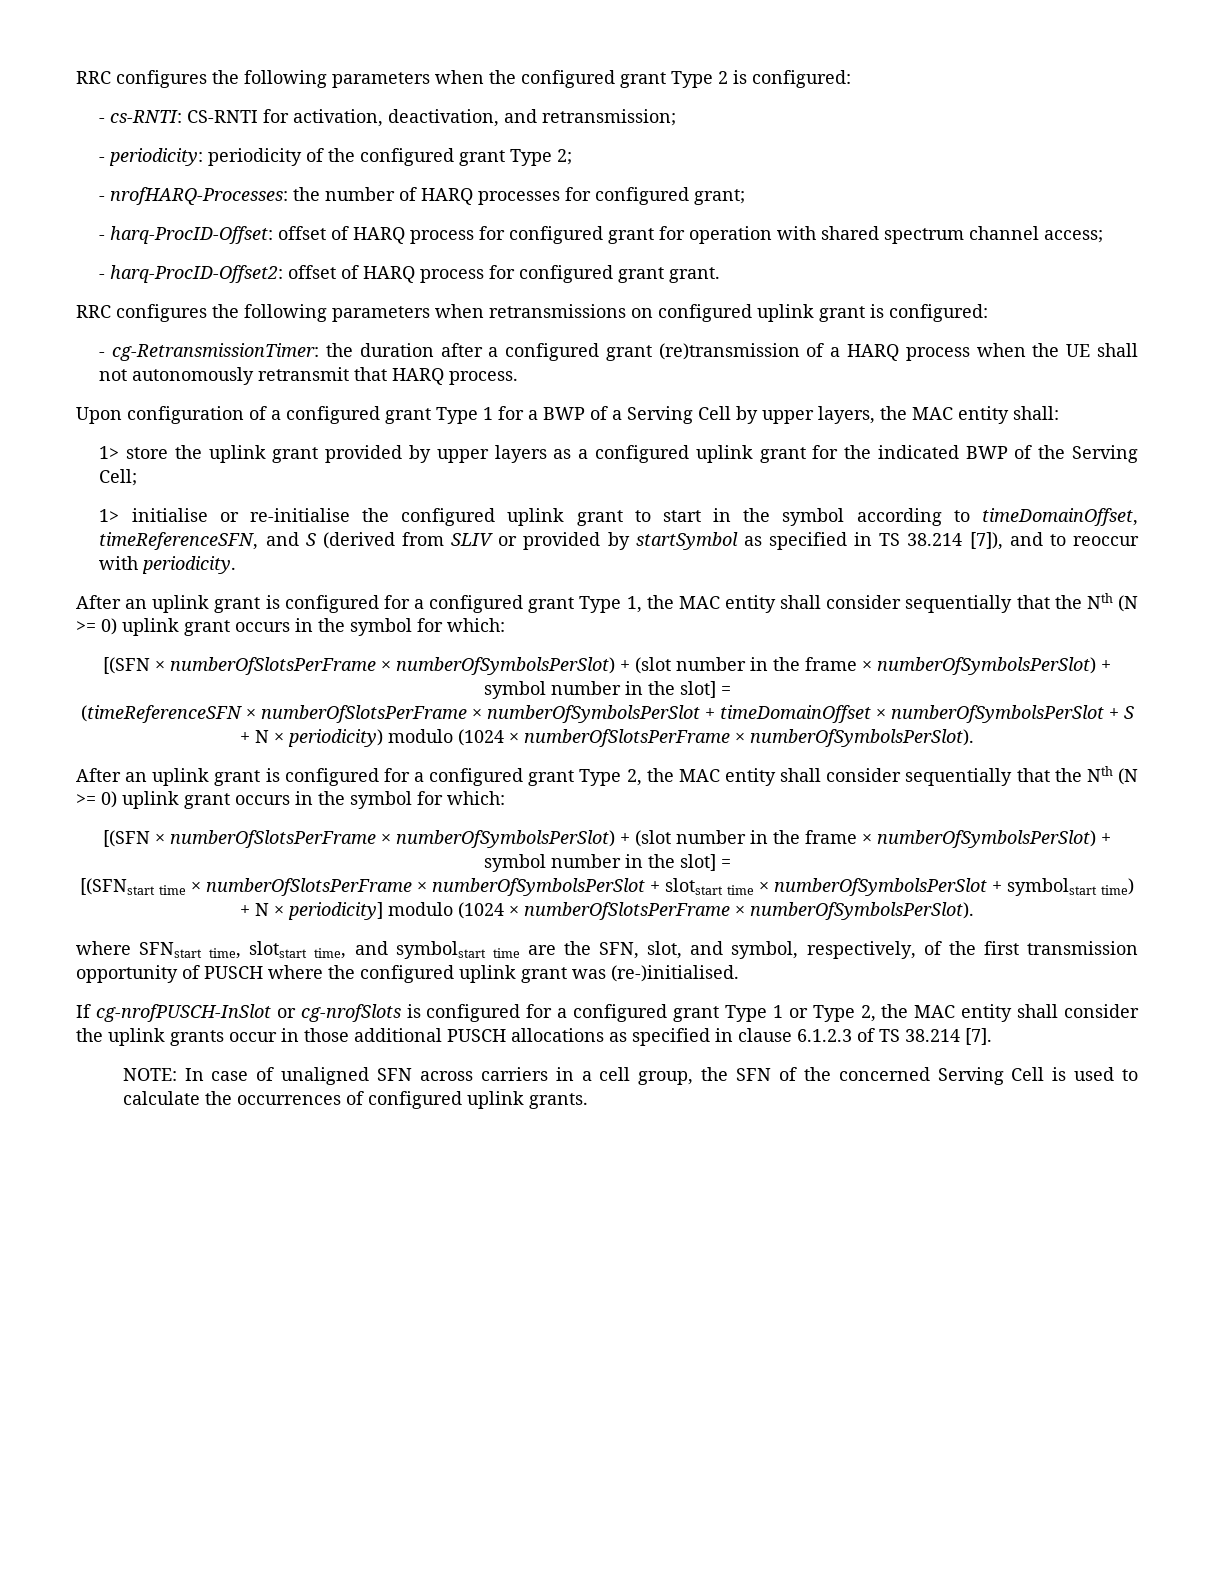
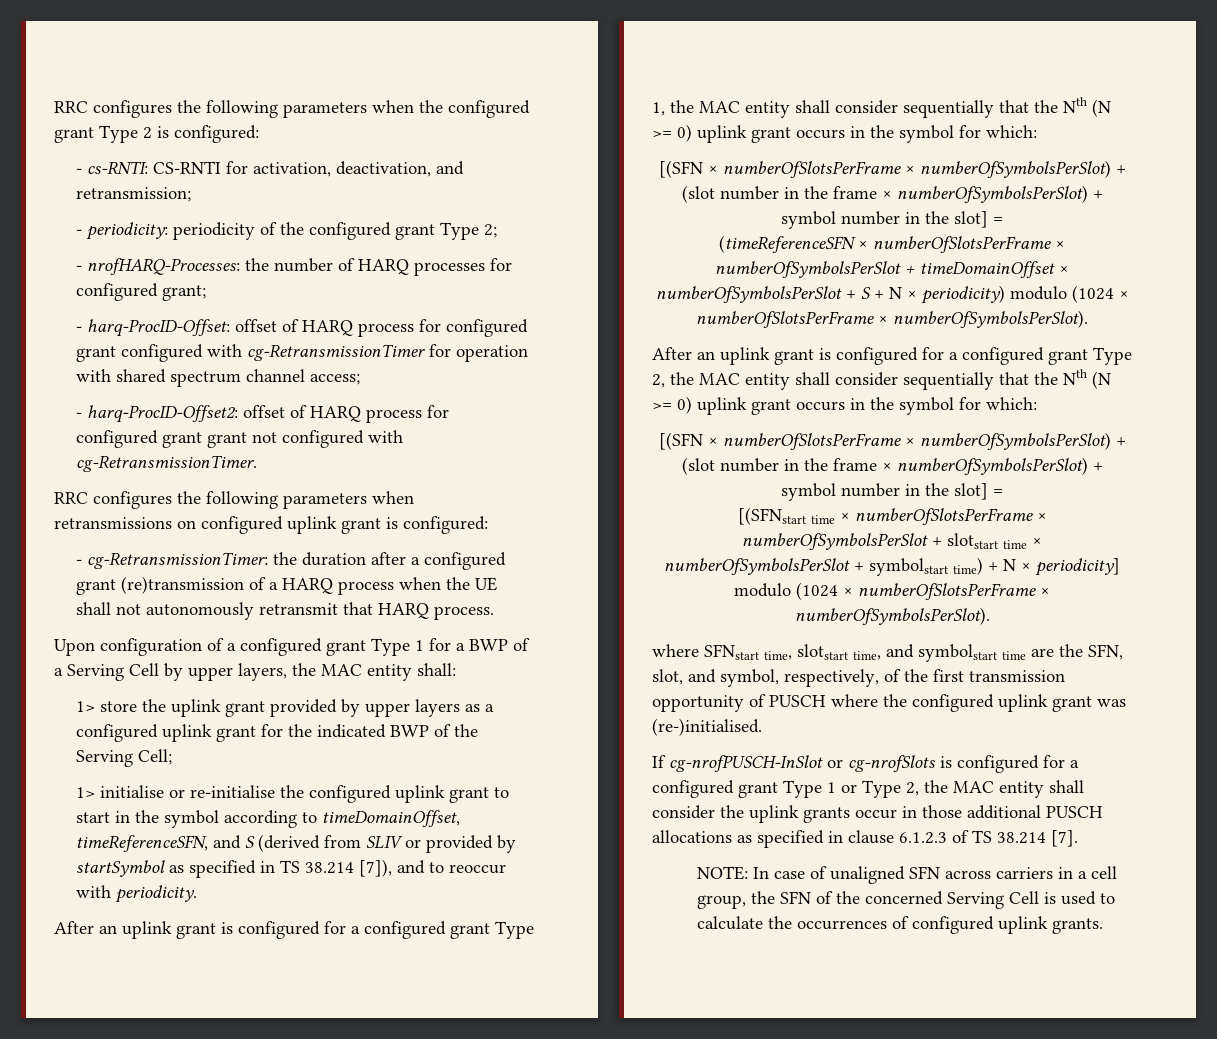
(655, 236) none -> [121,344,426,362] configured with cg-RetransmissionTimer
[669,267,721,283] grant. -> [207,430,404,448] [76,455,258,472] grant not configured with cg-RetransmissionTimer.

